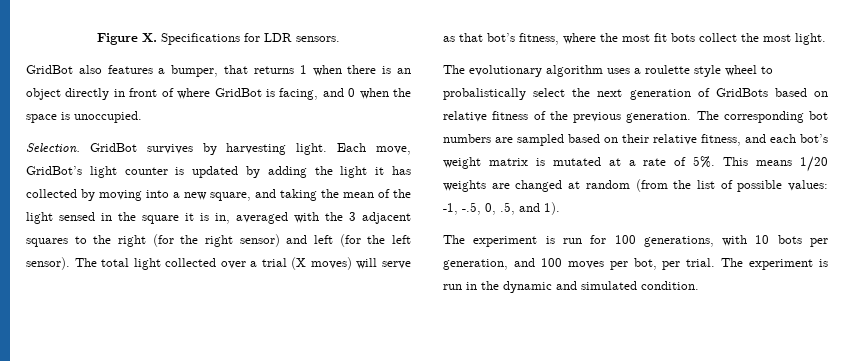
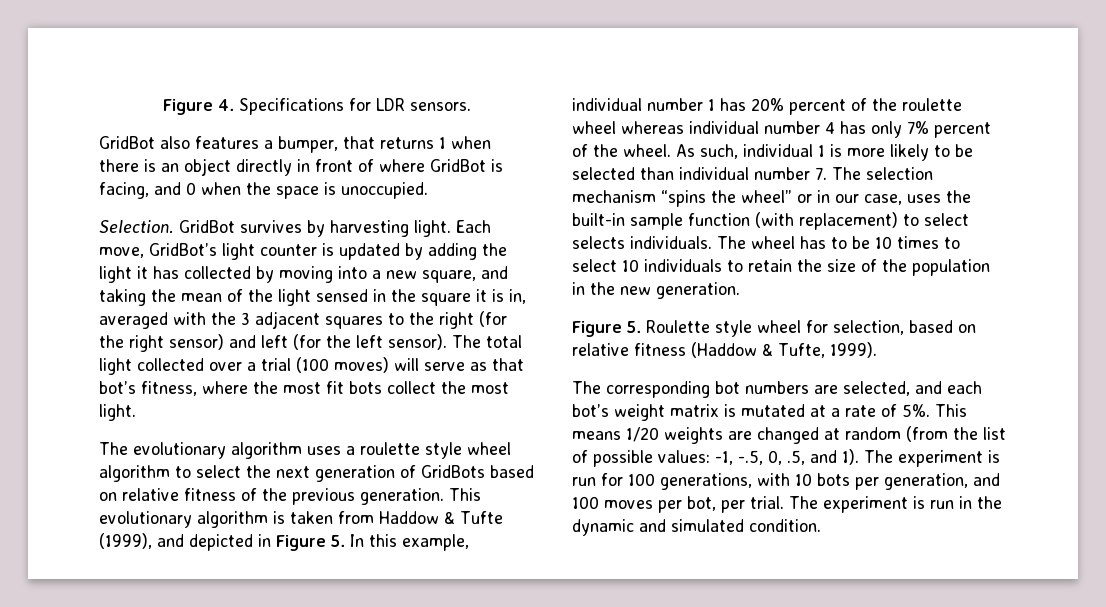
[97,33,157,45] Figure X. -> [162,99,234,115] Figure 4.
[291,257,307,270] (X -> [296,357,329,373] (100
[761,66,773,74] [443,88,526,100] to probalistically -> [99,465,191,482] algorithm to
(692, 117) none -> [449,488,481,501] [99,511,503,528] [99,533,469,551] [572,98,962,115] [572,121,991,138] [572,144,973,161] [572,167,933,180] [572,190,971,207] [572,212,969,230] [572,236,960,249] [572,259,990,276] [572,282,740,299] [572,320,976,337] [572,342,877,358] This evolutionary algorithm is taken from Haddow & Tufte (1999), and depicted in Figure 5. In this example, individual number 1 has 20% percent of the roulette wheel whereas individual number 4 has only 7% percent of the wheel. As such, individual 1 is more likely to be selected than individual number 7. The selection mechanism “spins the wheel” or in our case, uses the built-in sample function (with replacement) to select selects individuals. The wheel has to be 10 times to select 10 individuals to retain the size of the population in the new generation. // Figure 5. Roulette style wheel for selection, based on relative fitness (Haddow & Tufte, 1999). //
[517,134,741,146] sampled based on their relative fitness, -> [843,381,910,396] selected,
(560, 208) // -> (859, 457) none

